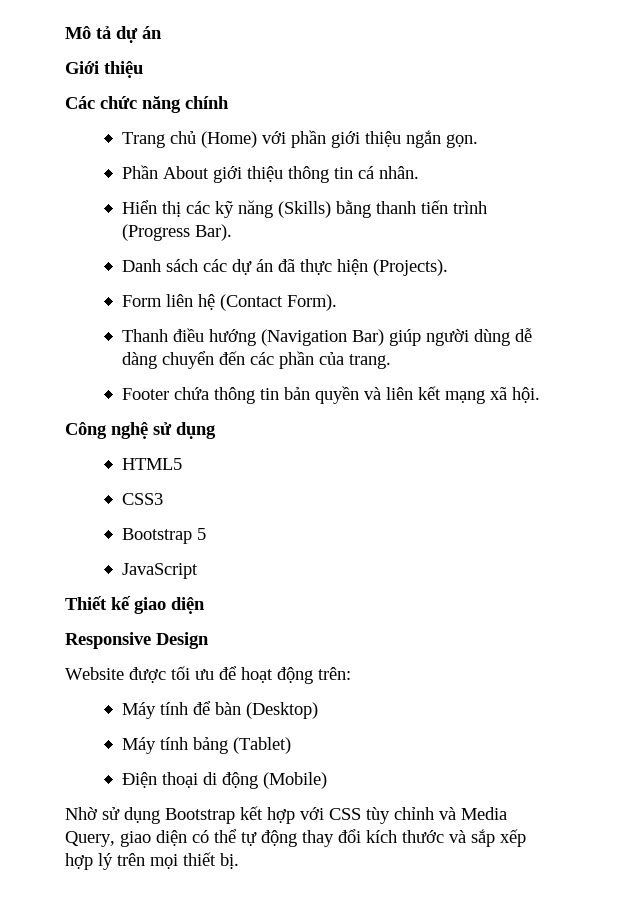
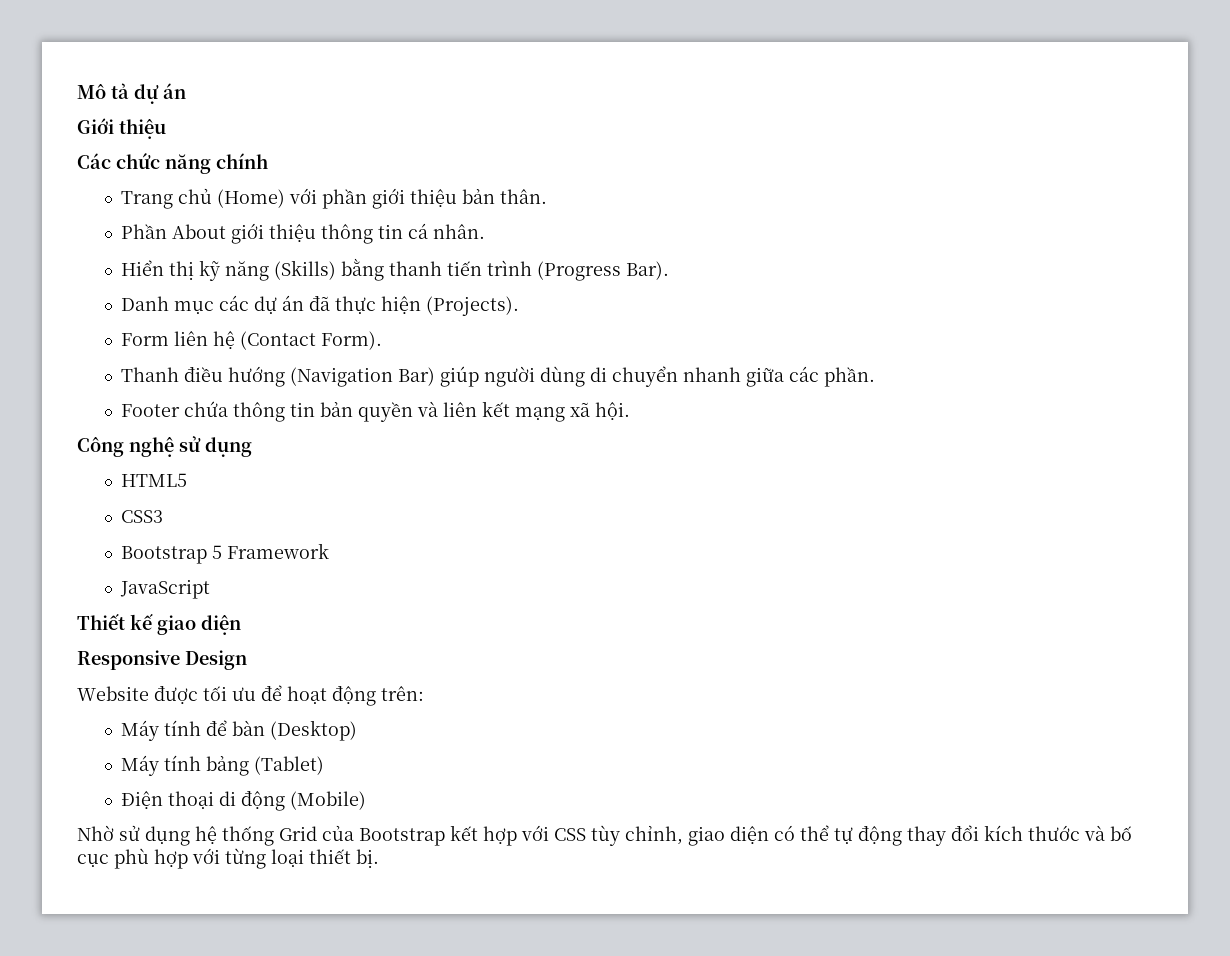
[405,130,478,148] ngắn gọn. -> [462,188,548,204] bản thân.
[185,201,210,214] các -> (195, 270) none
[165,259,198,272] sách -> [174,301,215,315] mục
[514,328,532,342] [121,351,391,369] dễ dàng chuyển đến các phần của trang. -> [590,366,876,387] di chuyển nhanh giữa các phần.
(206, 534) none -> [227,543,330,559] Framework
(160, 815) none -> [195,825,354,846] hệ thống Grid của
[394,807,507,820] [65,831,115,847] chỉnh và Media Query, -> [625,825,683,845] chỉnh,
[471,829,526,847] [65,853,178,870] sắp xếp hợp lý trên mọi -> [1110,826,1132,841] [77,848,304,869] bố cục phù hợp với từng loại

